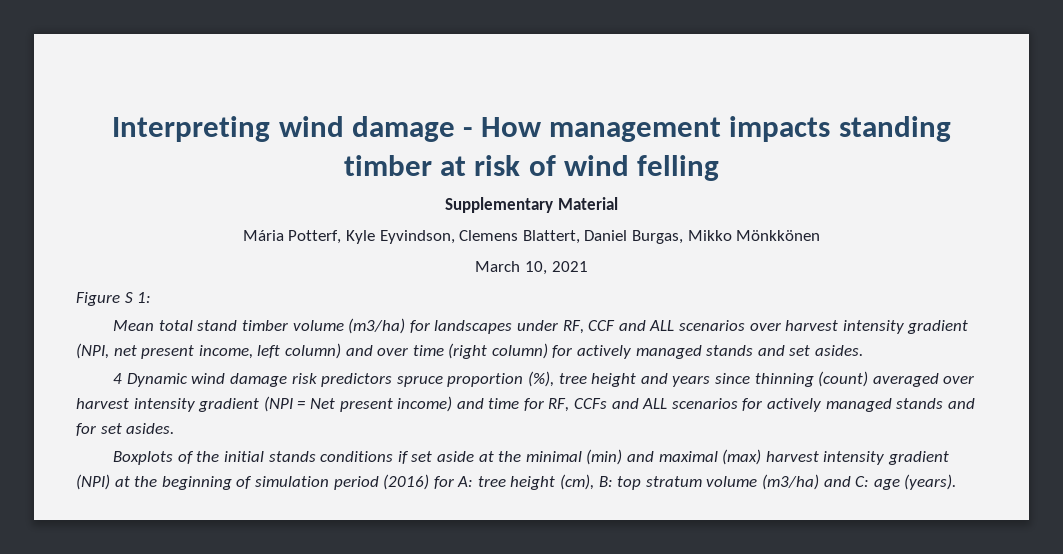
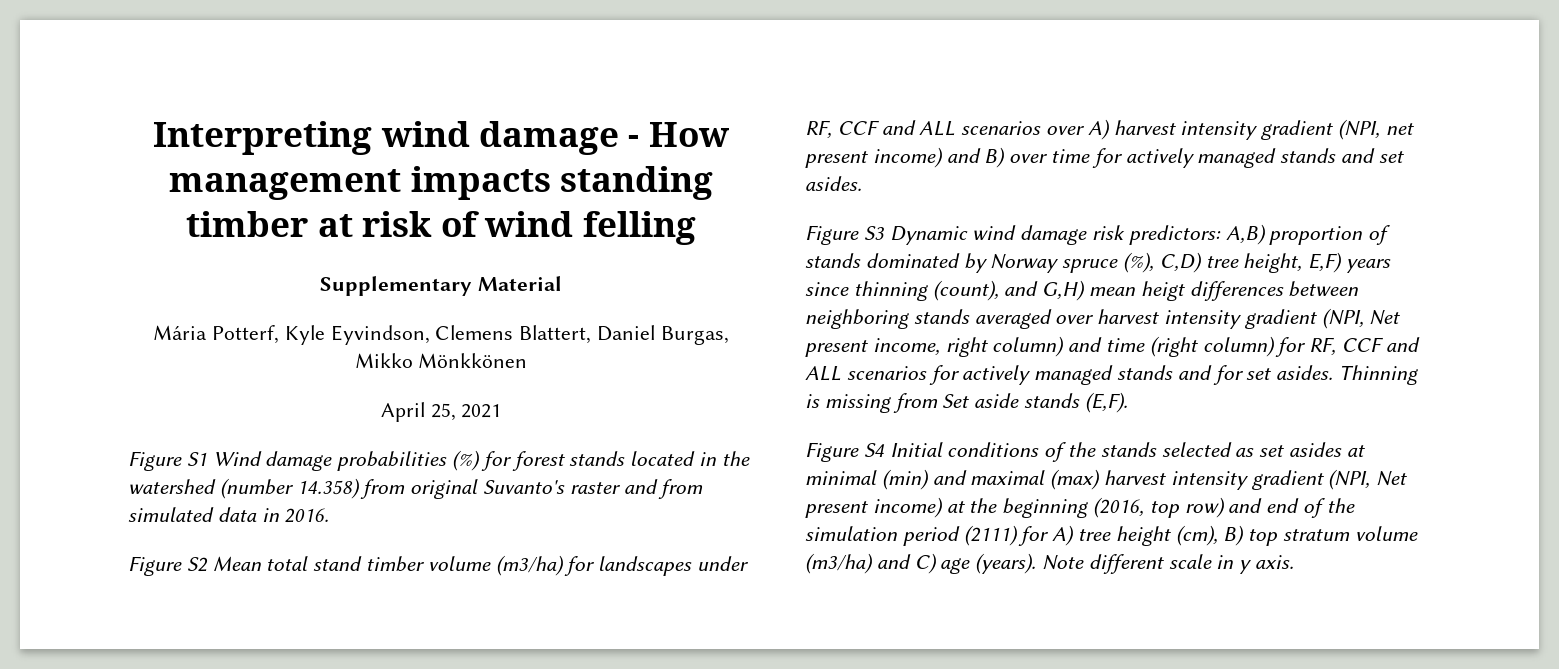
[475,261,547,275] March 10, -> [380,402,456,422] April 25,
[124,292,152,303] S 1: // -> [186,450,750,471] [128,478,704,499] [128,507,330,523] [128,556,208,576] S1 Wind damage probabilities (%) for forest stands located in the watershed (number 14.358) from original Suvanto's raster and from simulated data in 2016. // Figure S2
(781, 326) none -> [1087,119,1110,140] A)
[198,343,548,359] income, left column) and over time (right column) -> [872,147,1091,168] income) and B) over time
[113,373,123,384] 4 -> [805,225,884,245] Figure S3
[321,371,869,387] predictors spruce proportion (%), tree height and years since thinning (count) -> [1128,224,1391,245] [805,252,1392,273] [805,280,1360,301] [805,309,970,329] predictors: A,B) proportion of stands dominated by Norway spruce (%), C,D) tree height, E,F) years since thinning (count), and G,H) mean heigt differences between neighboring stands
[263,396,520,412] (NPI = Net present income) and time -> [1321,308,1401,329] [805,336,1275,357] (NPI, Net present income, right column) and time (right column)
[574,398,608,409] CCFs -> [1342,337,1384,352] CCF
[113,451,522,465] // Boxplots of the initial stands conditions if set aside at the -> [1339,365,1419,385] [805,392,1128,413] [805,442,1365,462] Thinning is missing from Set aside stands (E,F). // Figure S4 Initial conditions of the stands selected as set asides at
[76,474,474,490] (NPI) at the beginning of simulation period (2016) for A: -> [1328,469,1408,490] [805,497,1355,518] [805,525,1075,546] (NPI, Net present income) at the beginning (2016, top row) and end of the simulation period (2111) for A)
[598,476,613,487] B: -> [1223,525,1245,546] B)
[855,476,870,487] C: -> [914,553,937,574] C)
(957, 482) none -> [1042,554,1295,574] Note different scale in y axis.

